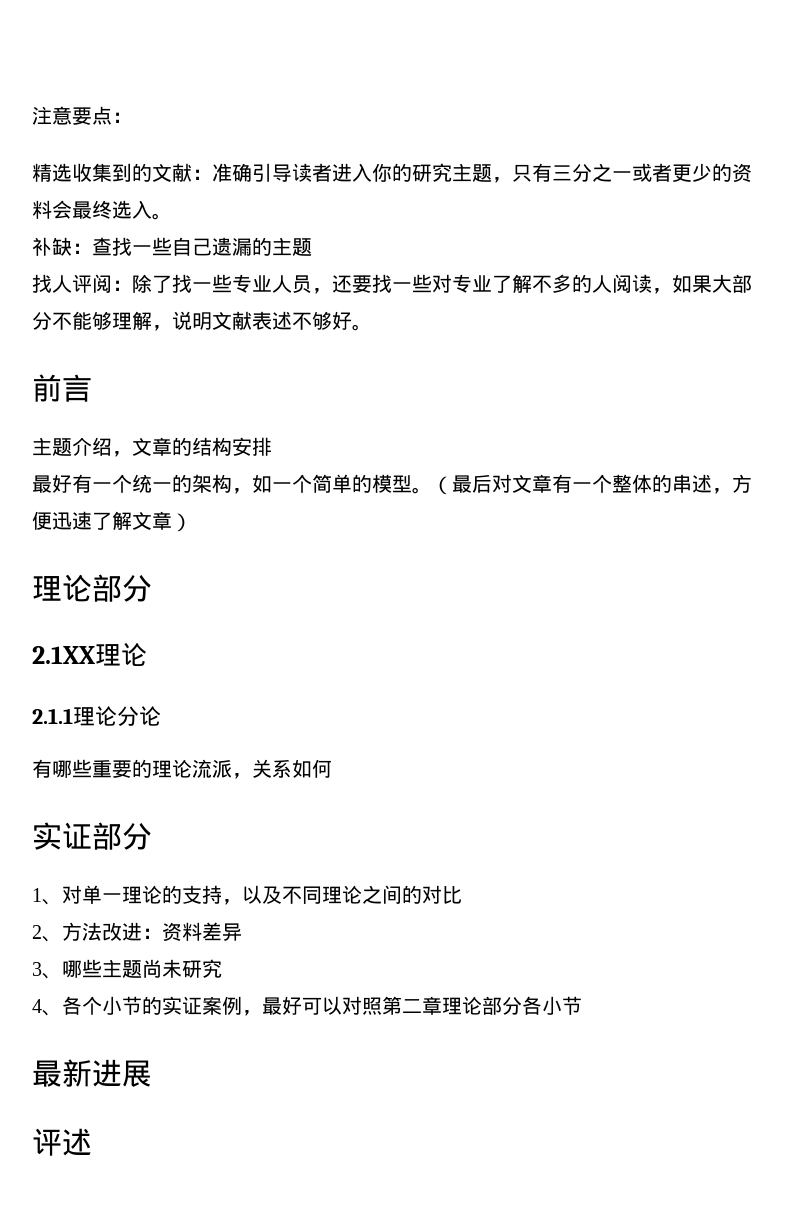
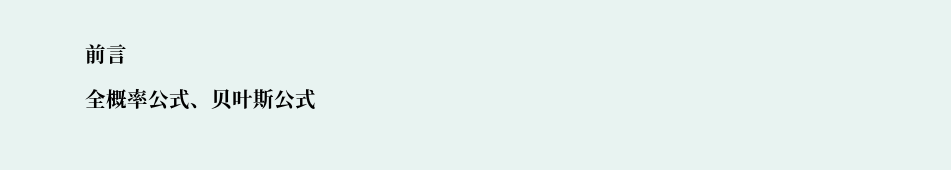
[32,106,132,125] [32,163,752,183] [32,200,172,220] [32,237,312,256] [32,274,752,294] [32,311,372,331] [32,374,92,402] [32,437,272,457] [32,474,752,495] [32,511,192,532] [32,574,152,602] [32,642,147,667] [32,706,161,726] [32,759,332,779] [32,822,152,850] [32,885,462,905] [32,922,242,942] [32,959,222,979] [32,996,582,1016] [32,1059,152,1087] [32,1128,92,1156] 注意要点： // 精选收集到的文献：准确引导读者进入你的研究主题，只有三分之一或者更少的资料会最终选入。 // 补缺：查找一些自己遗漏的主题 // 找人评阅：除了找一些专业人员，还要找一些对专业了解不多的人阅读，如果大部分不能够理解，说明文献表述不够好。 // 前言 // 主题介绍，文章的结构安排 // 最好有一个统一的架构，如一个简单的模型。（最后对文章有一个整体的串述，方便迅速了解文章） // 理论部分 // 2.1XX理论 // 2.1.1理论分论 // 有哪些重要的理论流派，关系如何 // 实证部分 // 1、对单一理论的支持，以及不同理论之间的对比 // 2、方法改进：资料差异 // 3、哪些主题尚未研究 // 4、各个小节的实证案例，最好可以对照第二章理论部分各小节 // 最新进展 // 评述 -> [85,44,127,64] [85,88,316,111] 前言 // 全概率公式、贝叶斯公式

